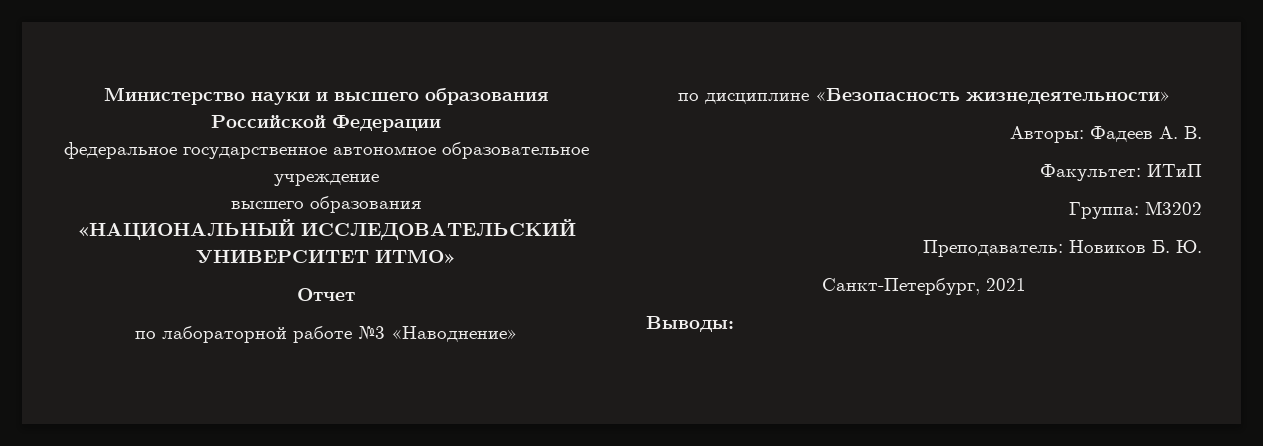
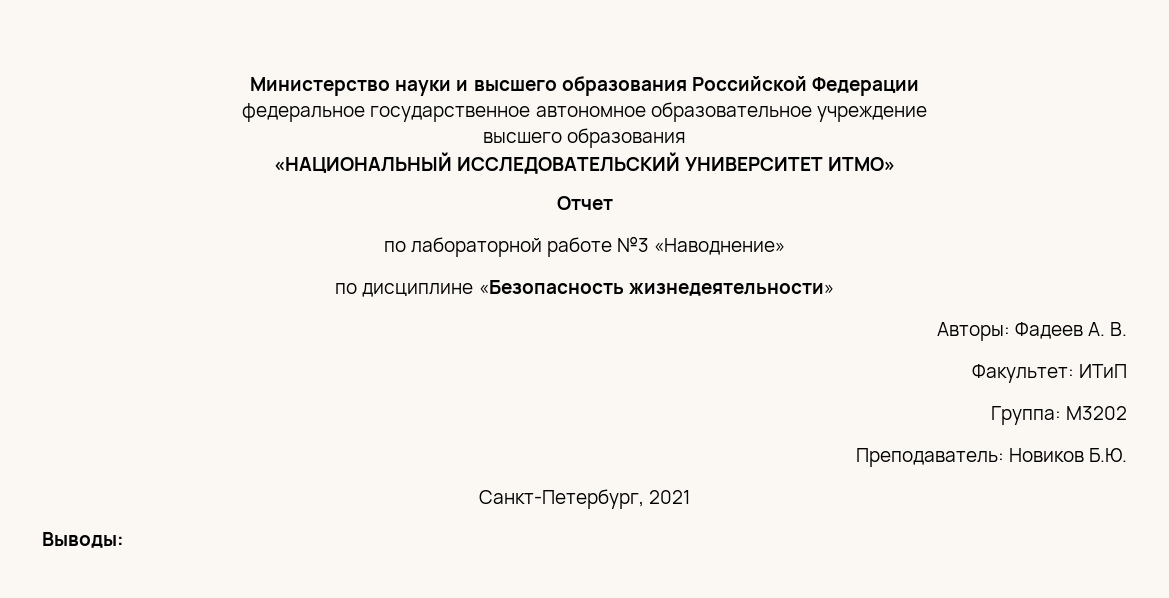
[1152,240,1202,253] Б. Ю. -> [1089,448,1127,462] Б.Ю.

